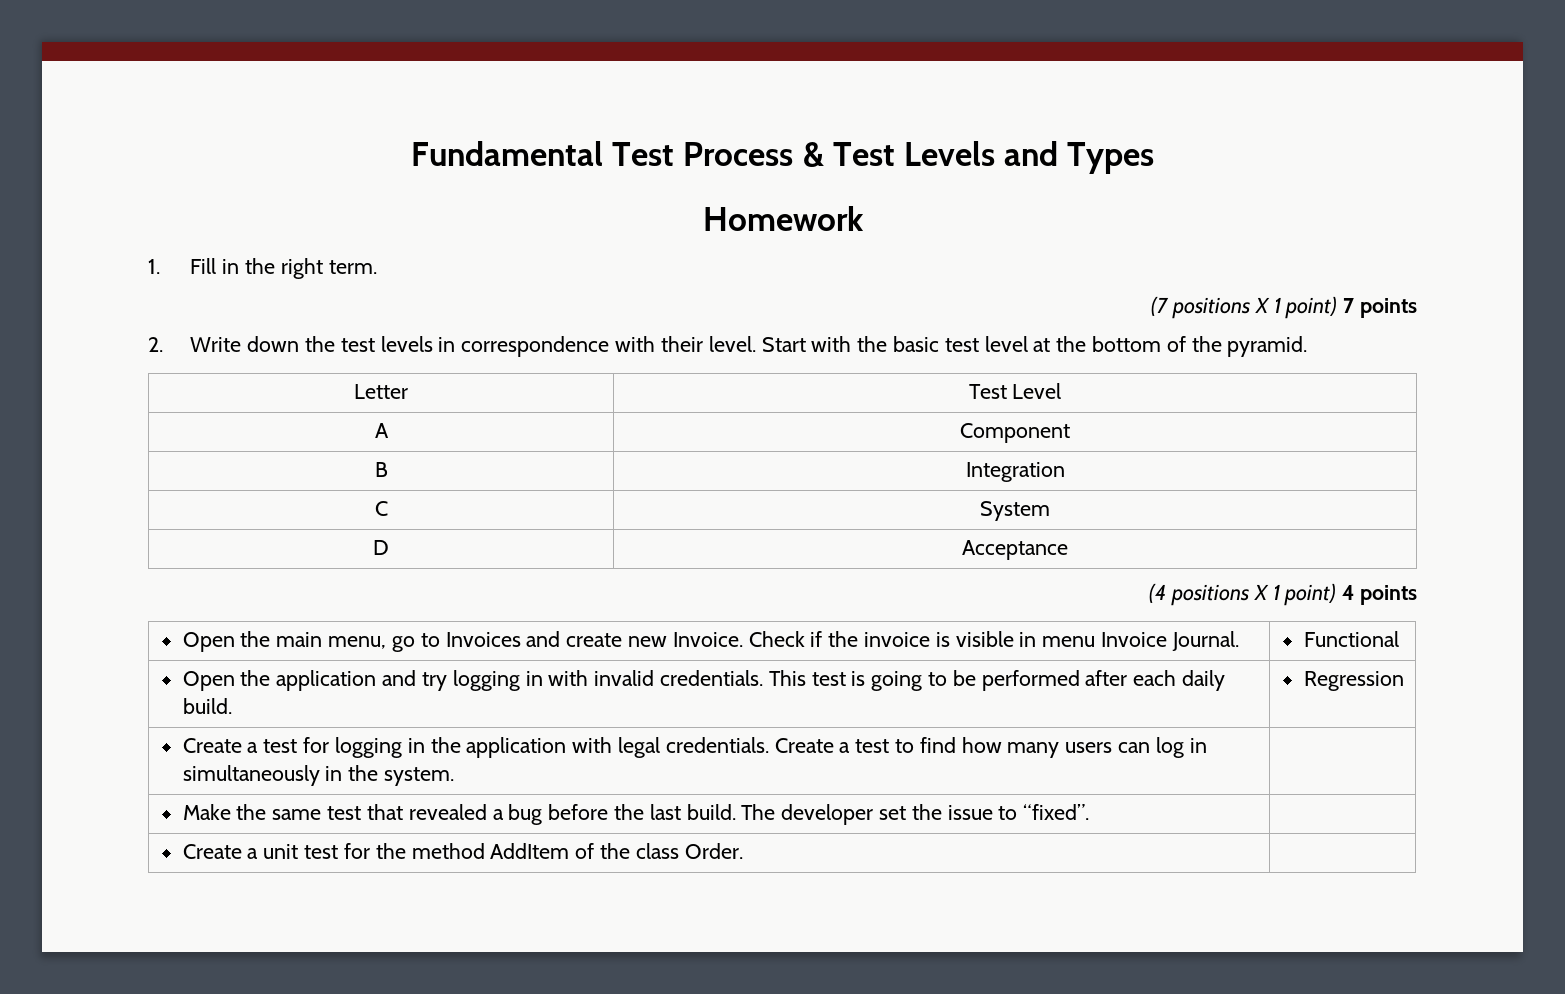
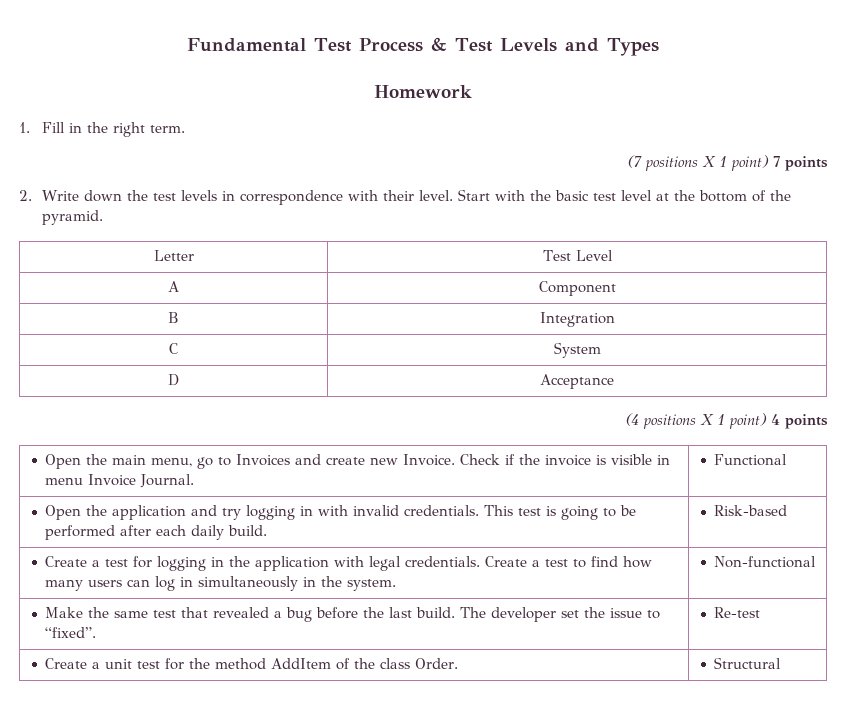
[1303,671,1404,691] Regression -> [714,505,788,516] Risk-based
(455, 776) none -> [714,556,817,568] Non-functional
(1090, 812) none -> [714,607,761,618] Re-test
(743, 851) none -> [714,657,782,669] Structural

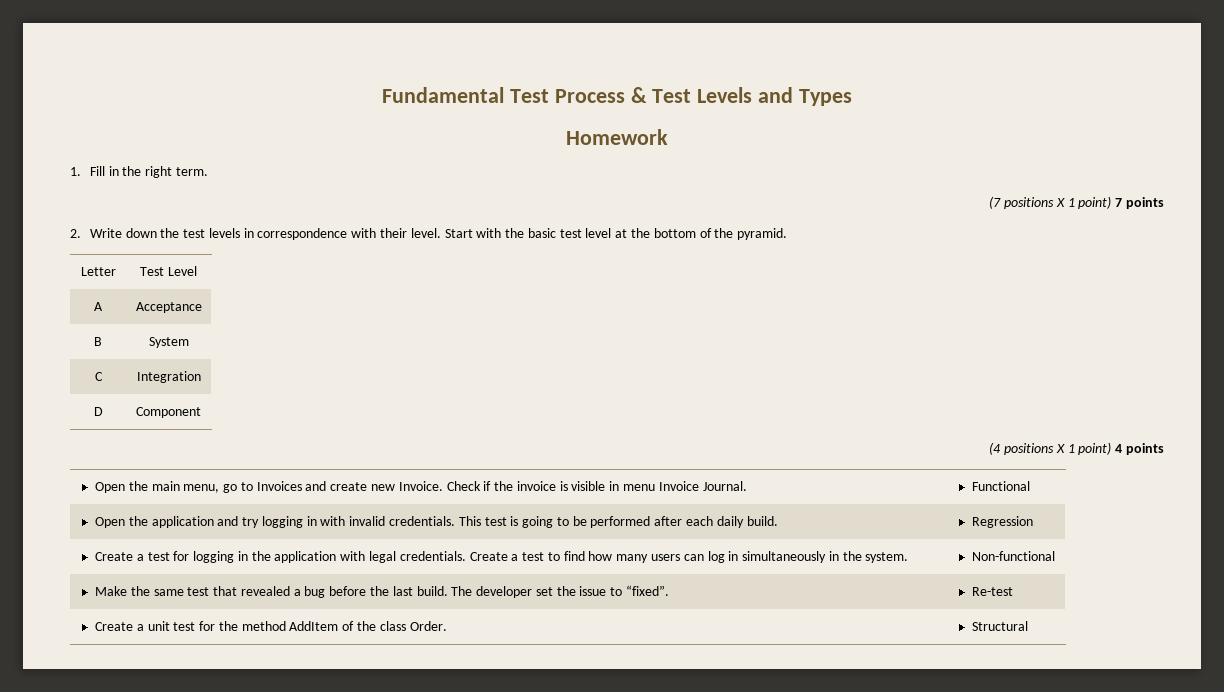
[538,281,616,296] Component -> [135,302,202,313] Acceptance
[539,312,615,327] Integration -> [148,337,189,348] System
[553,342,601,358] System -> [136,371,201,383] Integration
[540,374,614,389] Acceptance -> [136,407,201,418] Component
[714,505,788,516] Risk-based -> [971,516,1033,528] Regression

